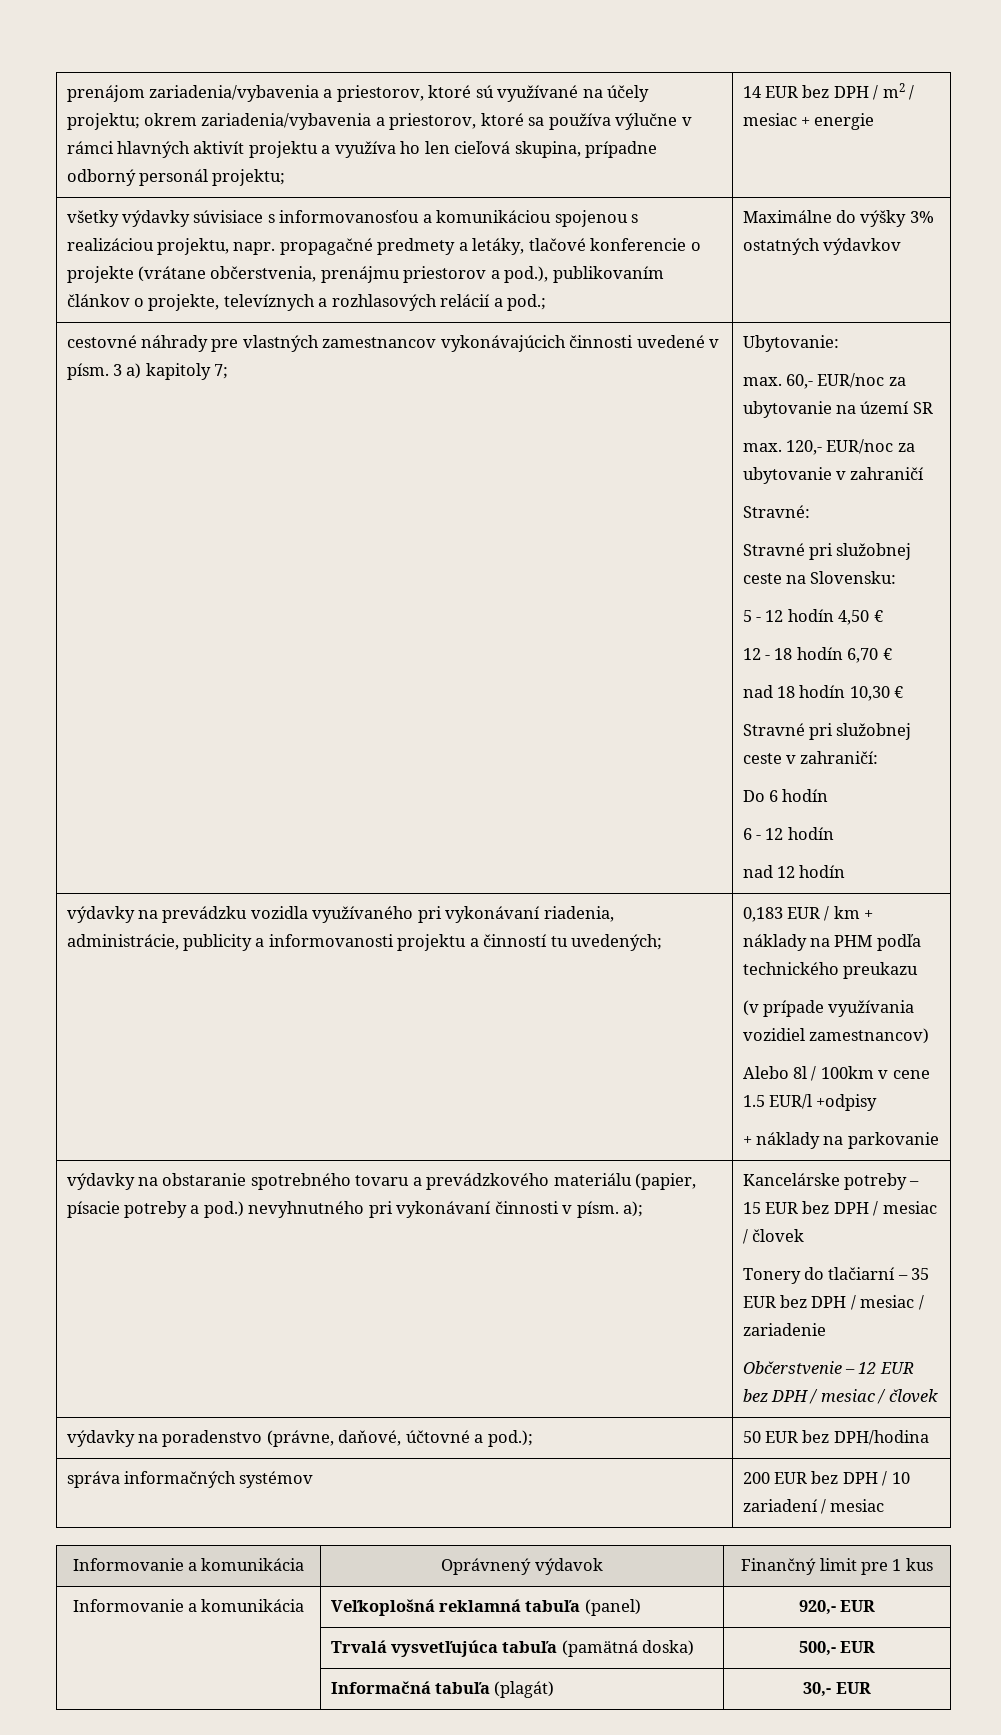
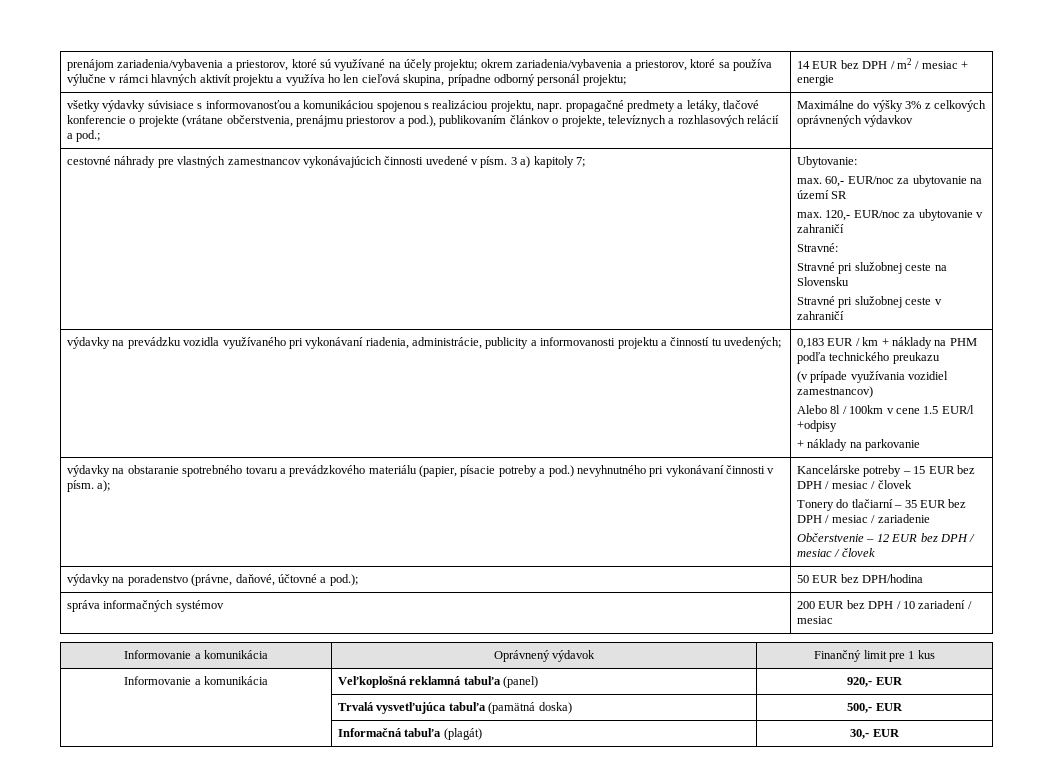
[742,238,820,255] ostatných -> [924,100,986,112] [797,115,863,127] z celkových oprávnených
[810,571,897,584] [742,609,883,625] [742,647,892,663] [742,685,904,701] Slovensku: // 5 - 12 hodín 4,50 € // 12 - 18 hodín 6,70 € // nad 18 hodín 10,30 € -> [797,277,850,286] Slovensku
[800,751,879,764] [742,789,829,802] [742,827,834,840] [742,865,846,878] zahraničí: // Do 6 hodín // 6 - 12 hodín // nad 12 hodín -> [797,311,845,320] zahraničí

